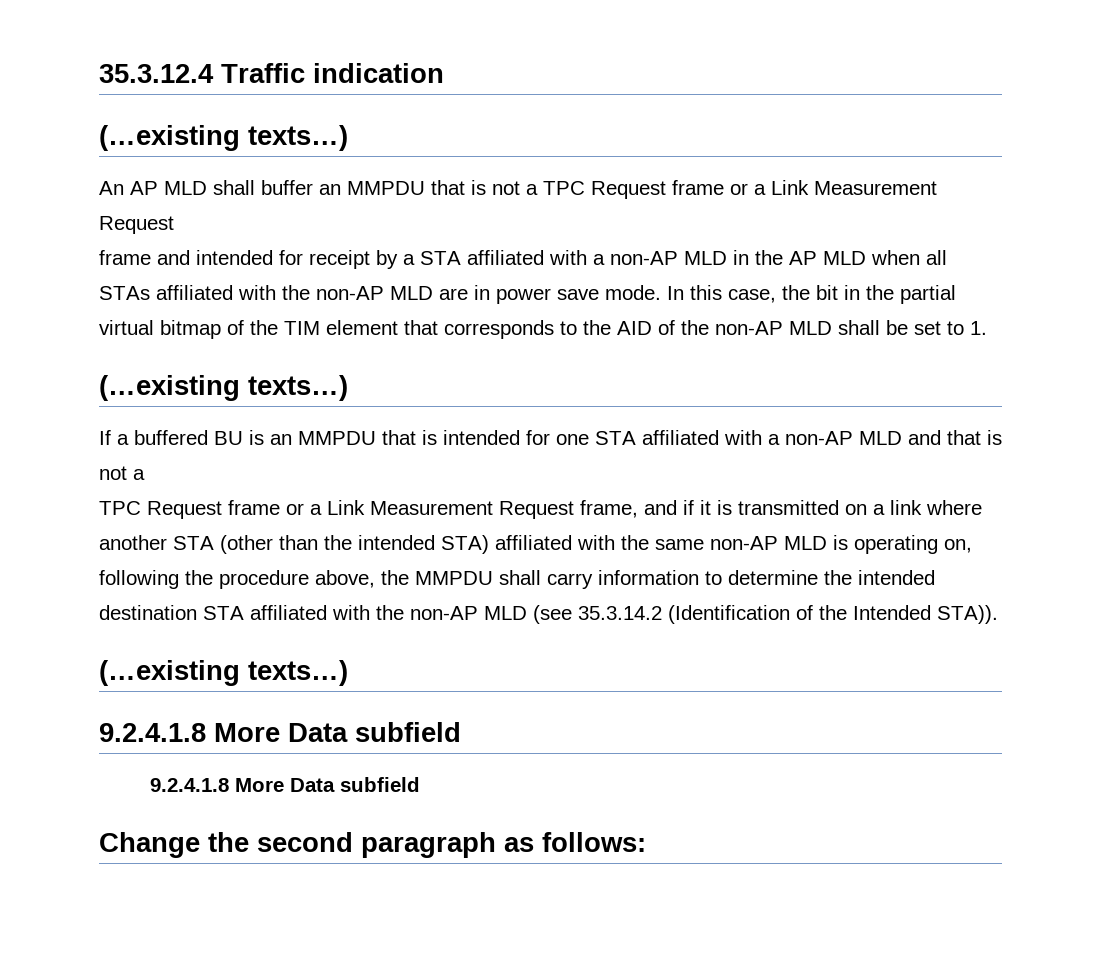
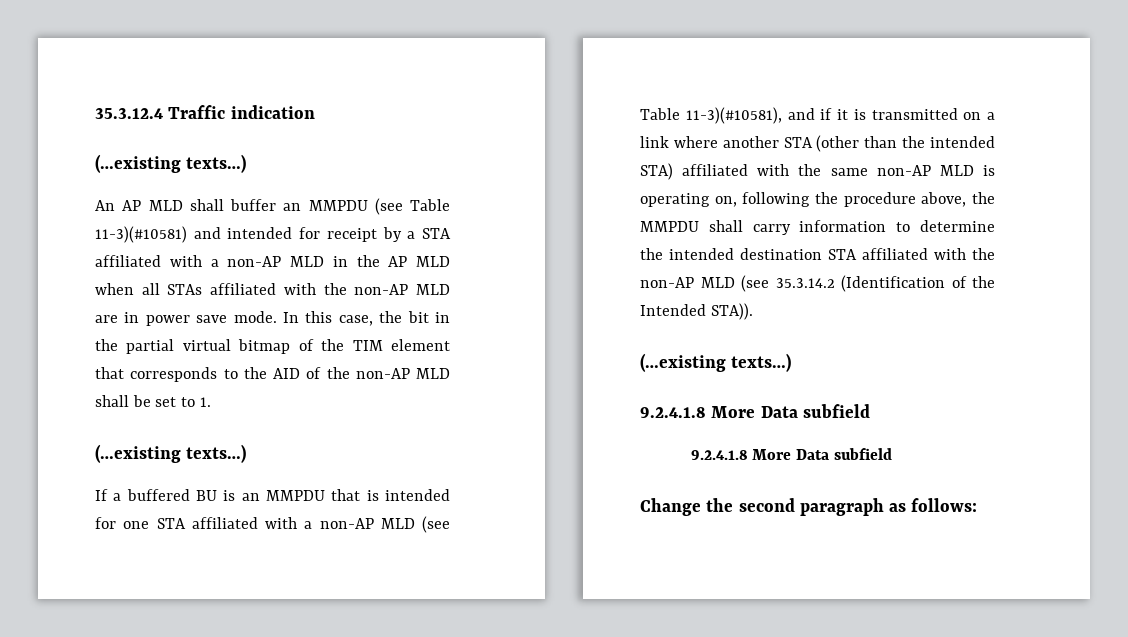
[431,180,937,199] [99,216,174,234] [99,250,151,265] that is not a TPC Request frame or a Link Measurement Request // frame -> [374,198,450,215] [95,226,187,243] (see Table 11-3)(#10581)
[908,430,1002,445] [99,466,145,480] [99,500,638,519] and that is not a // TPC Request frame or a Link Measurement Request frame, -> [422,516,450,533] [640,107,782,124] (see Table 11-3)(#10581),

